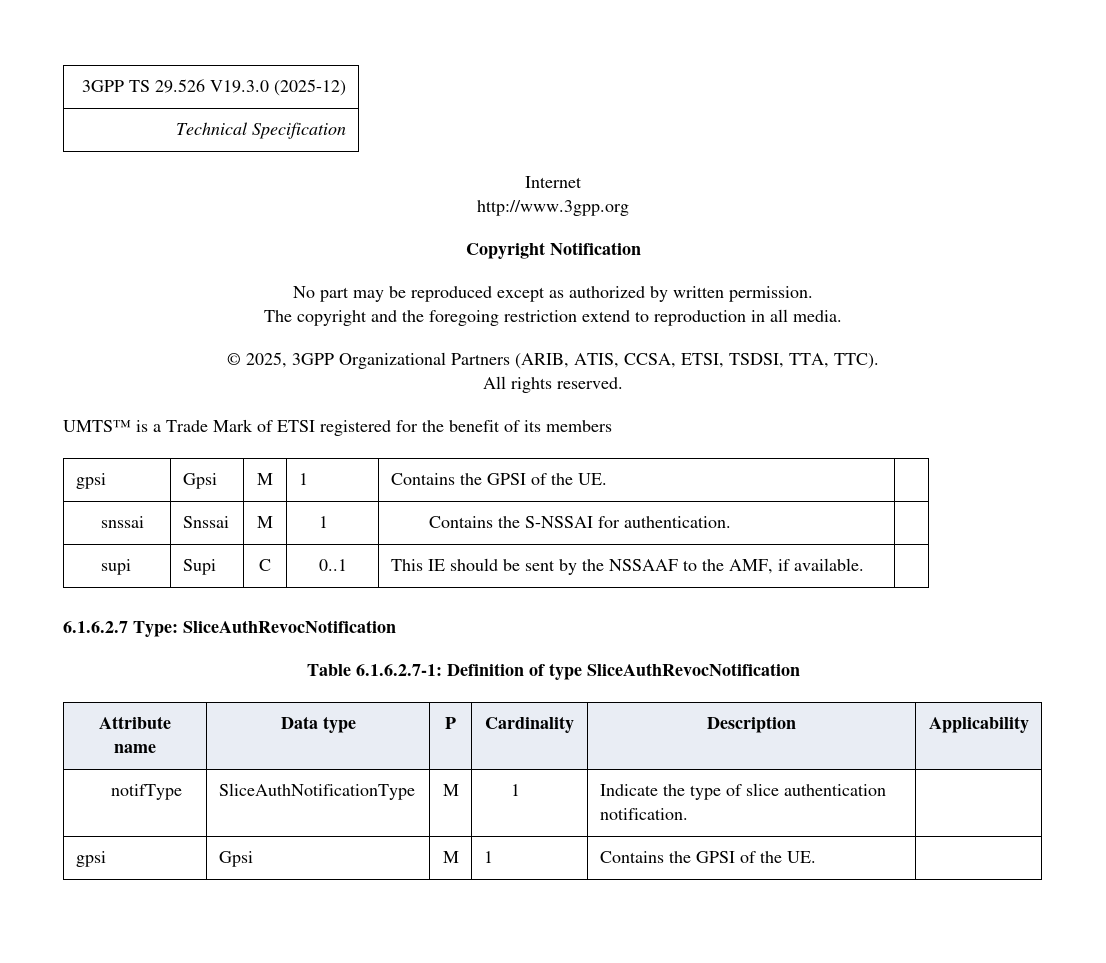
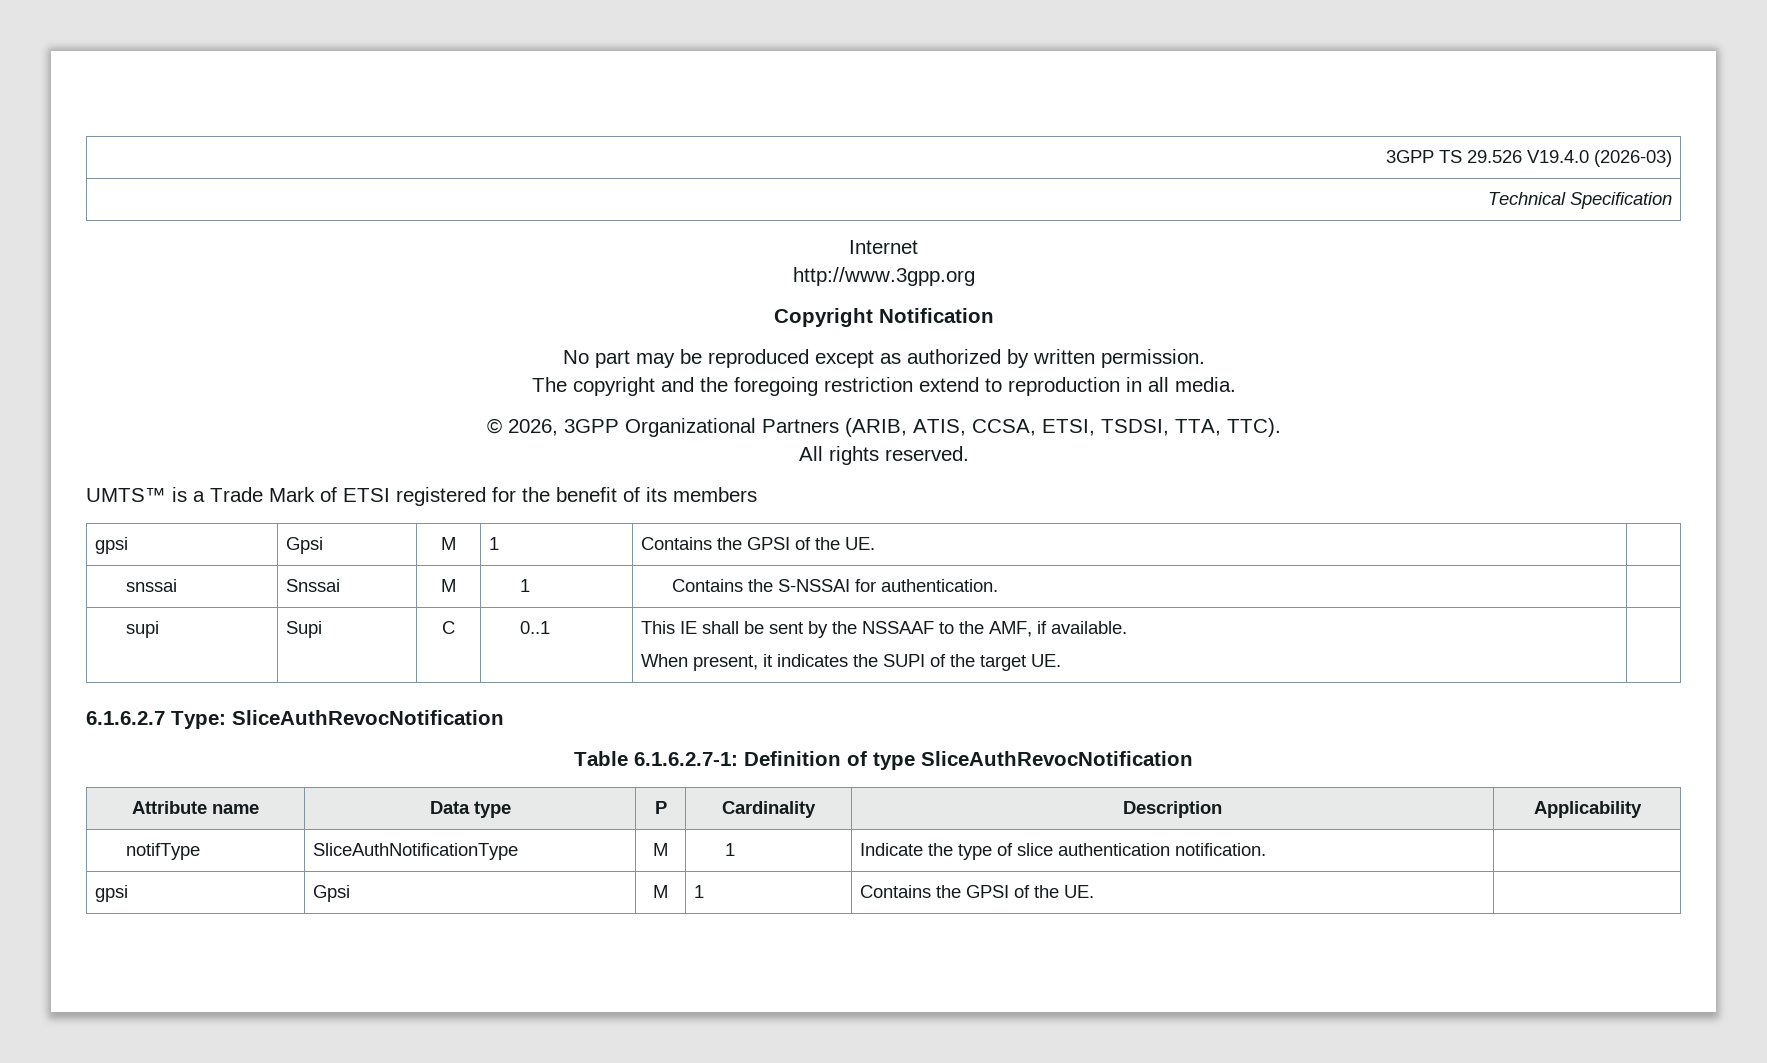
[210,79,347,96] V19.3.0 (2025-12) -> [1527,150,1673,167] V19.4.0 (2026-03)
[246,352,287,368] 2025, -> [507,419,558,436] 2026,
[449,558,498,571] should -> [701,621,739,634] shall
(864, 564) none -> [640,654,1061,671] // When present, it indicates the SUPI of the target UE.

